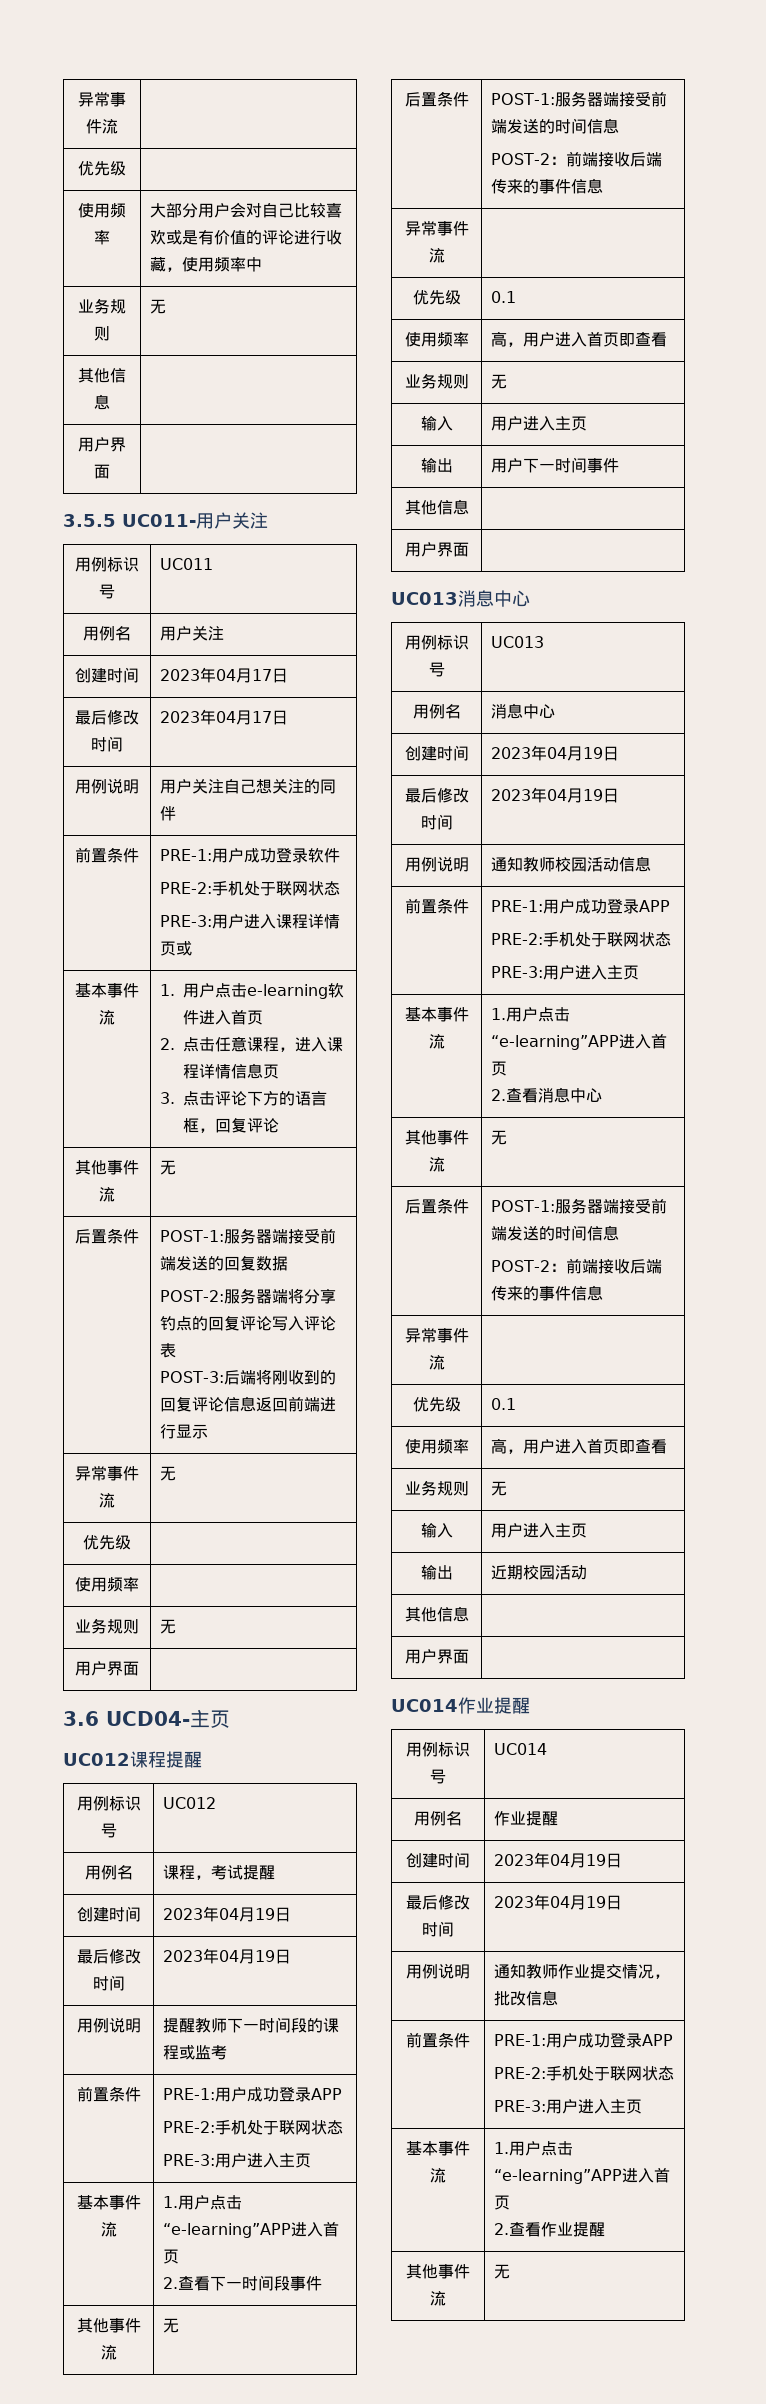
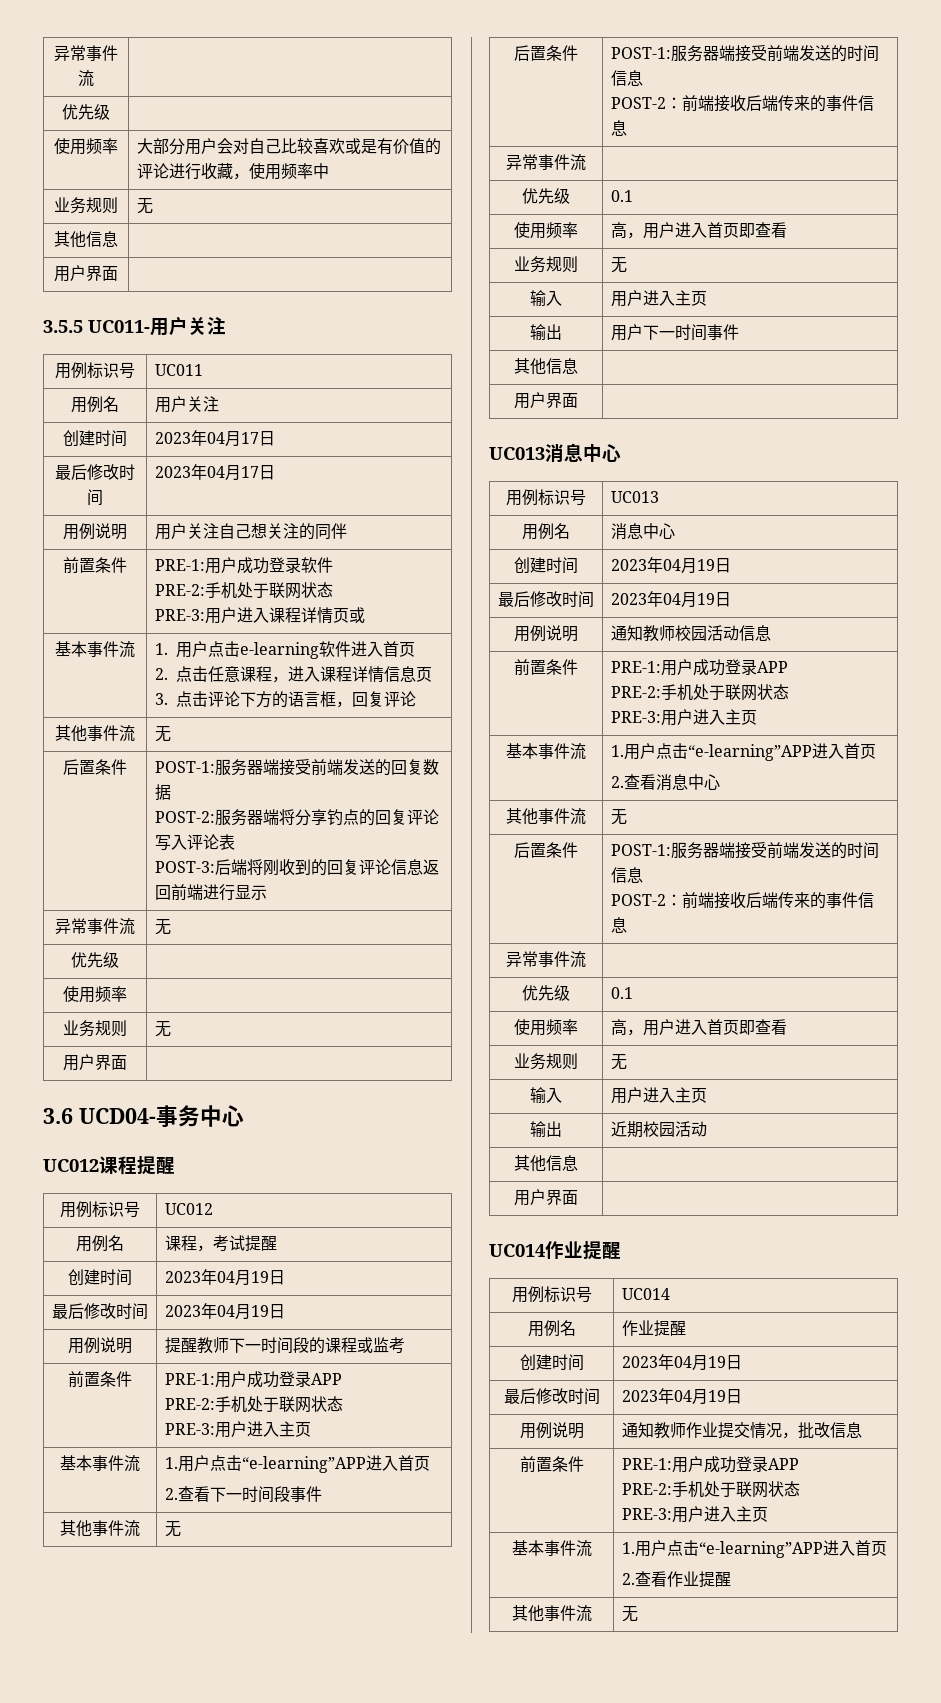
[190,1709,230,1728] 主页 -> [156,1105,244,1127] 事务中心

